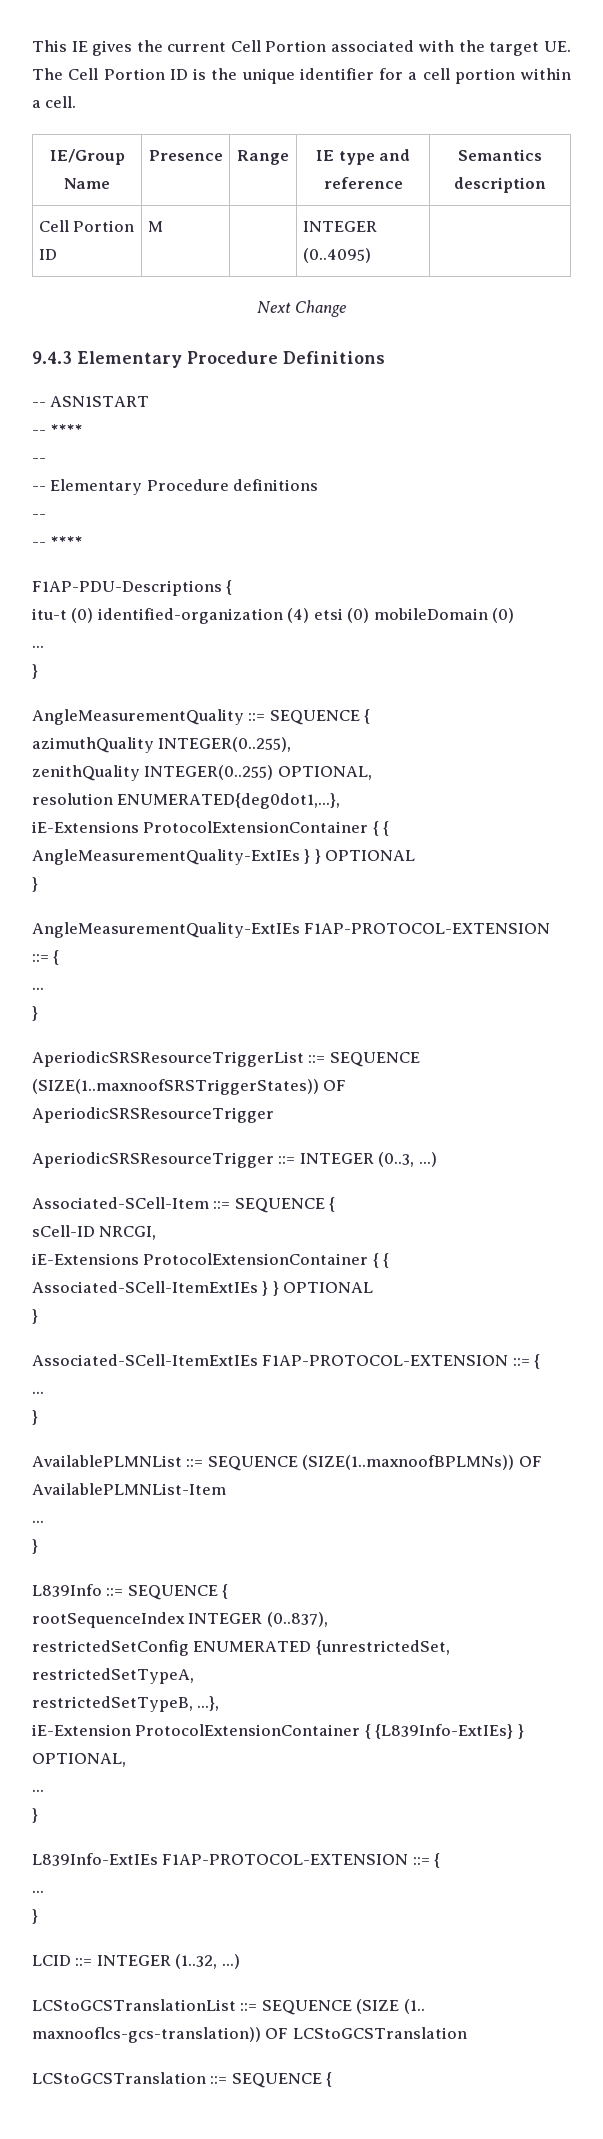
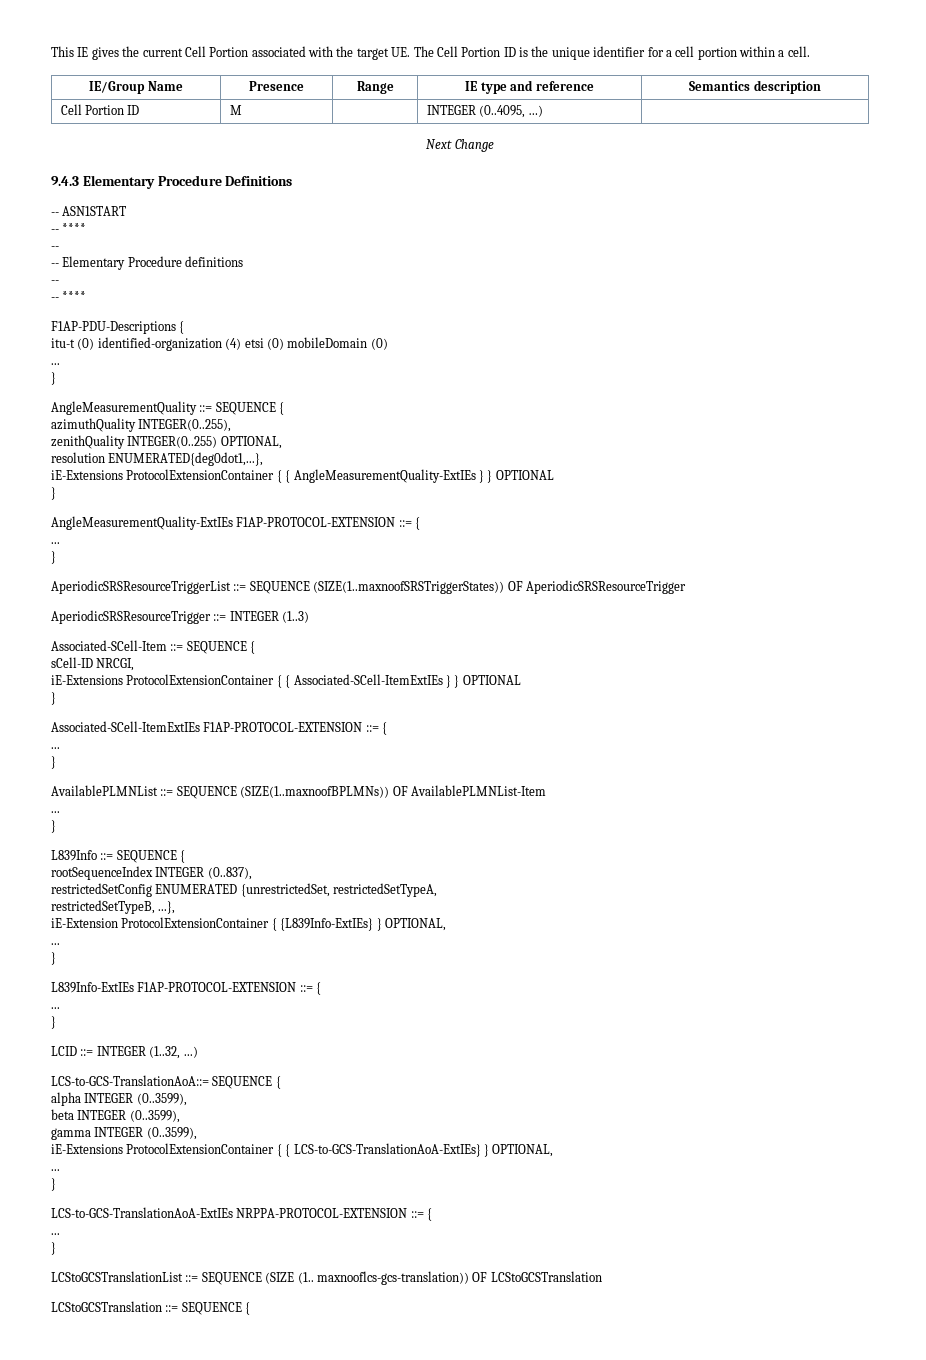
[302,248,371,263] (0..4095) -> [479,105,544,118] (0..4095, …)
[378,1152,437,1167] (0..3, ...) -> [282,611,310,623] (1..3)
(240, 1961) none -> [51,1075,281,1089] [51,1092,187,1106] [51,1109,180,1123] [51,1127,197,1140] [51,1143,554,1157] [51,1169,60,1171] [51,1178,56,1191] [51,1207,433,1221] [51,1233,60,1235] [51,1242,56,1255] // LCS-to-GCS-TranslationAoA::= SEQUENCE { // alpha INTEGER (0..3599), // beta INTEGER (0..3599), // gamma INTEGER (0..3599), // iE-Extensions ProtocolExtensionContainer { { LCS-to-GCS-TranslationAoA-ExtIEs} } OPTIONAL, // ... // } // LCS-to-GCS-TranslationAoA-ExtIEs NRPPA-PROTOCOL-EXTENSION ::= { // ... // }

